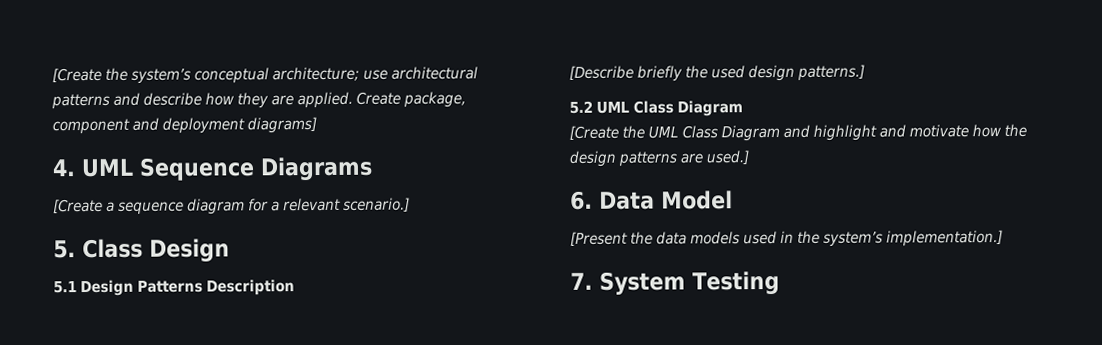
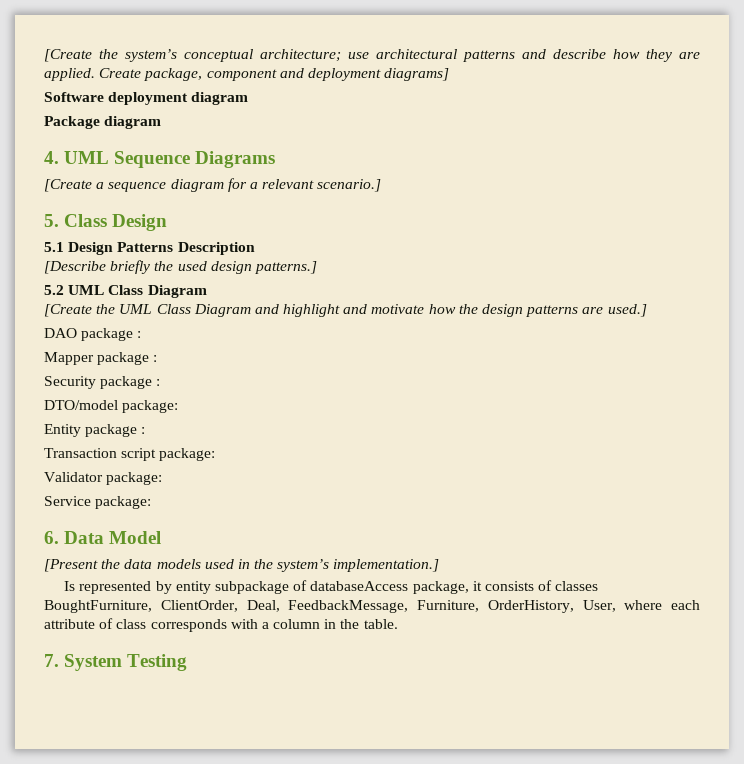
(317, 125) none -> [44,92,249,105] [44,116,162,129] // Software deployment diagram // Package diagram
(749, 157) none -> [44,328,142,341] [44,352,158,365] [44,376,161,389] [44,400,179,413] [44,424,146,437] [44,448,216,461] [44,472,163,485] [44,496,152,509] // DAO package : // Mapper package : // Security package : // DTO/model package: // Entity package : // Transaction script package: // Validator package: // Service package:
(1003, 238) none -> [64,580,599,594] [44,600,700,613] [44,618,398,632] // Is represented by entity subpackage of databaseAccess package, it consists of classes BoughtFurniture, ClientOrder, Deal, FeedbackMessage, Furniture, OrderHistory, User, where each attribute of class corresponds with a column in the table.

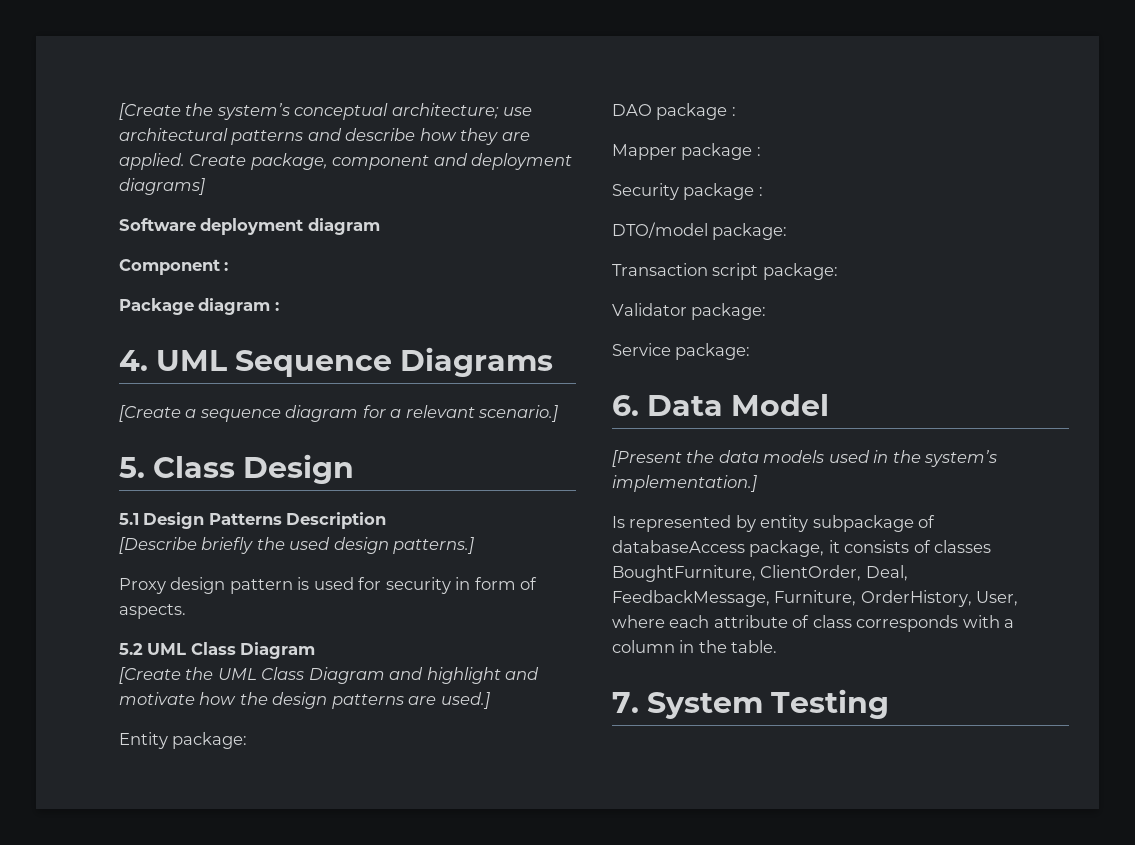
(249, 98) none -> [119,259,229,275] // Component :
(162, 122) none -> [274,302,279,311] :
(317, 267) none -> [119,577,538,594] [119,604,186,619] // Proxy design pattern is used for security in form of aspects.
(647, 310) none -> [119,732,248,749] // Entity package:
[44,424,146,437] // Entity package : -> (788, 231) none

